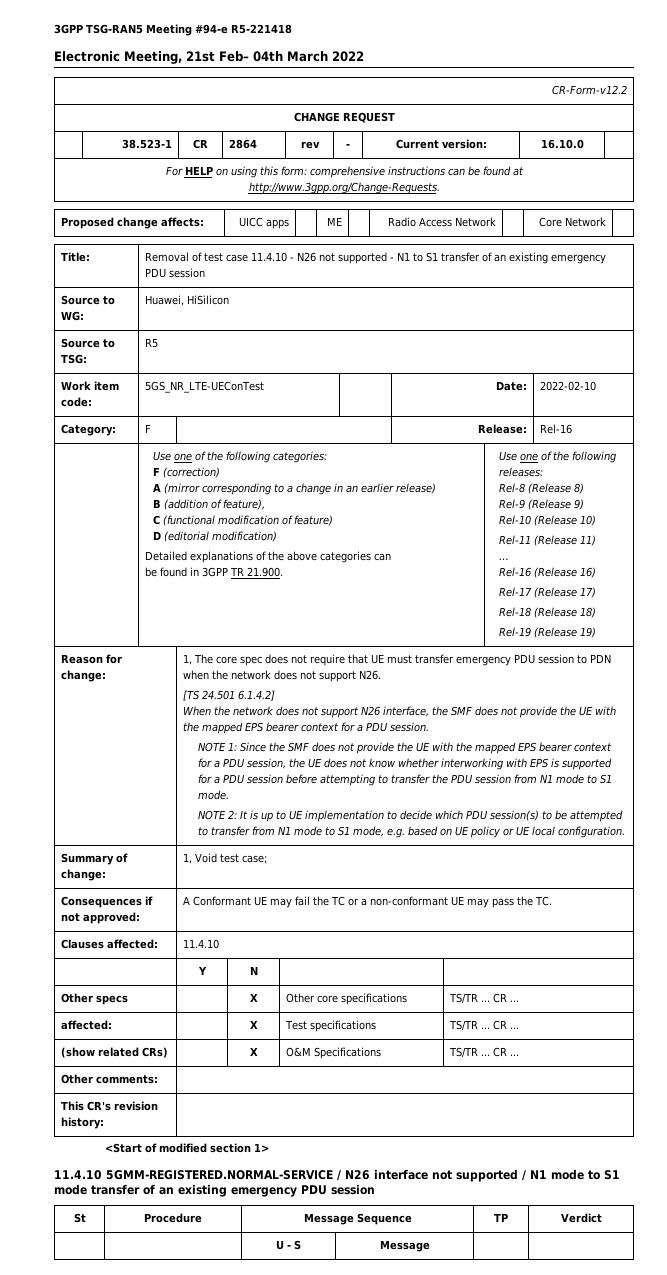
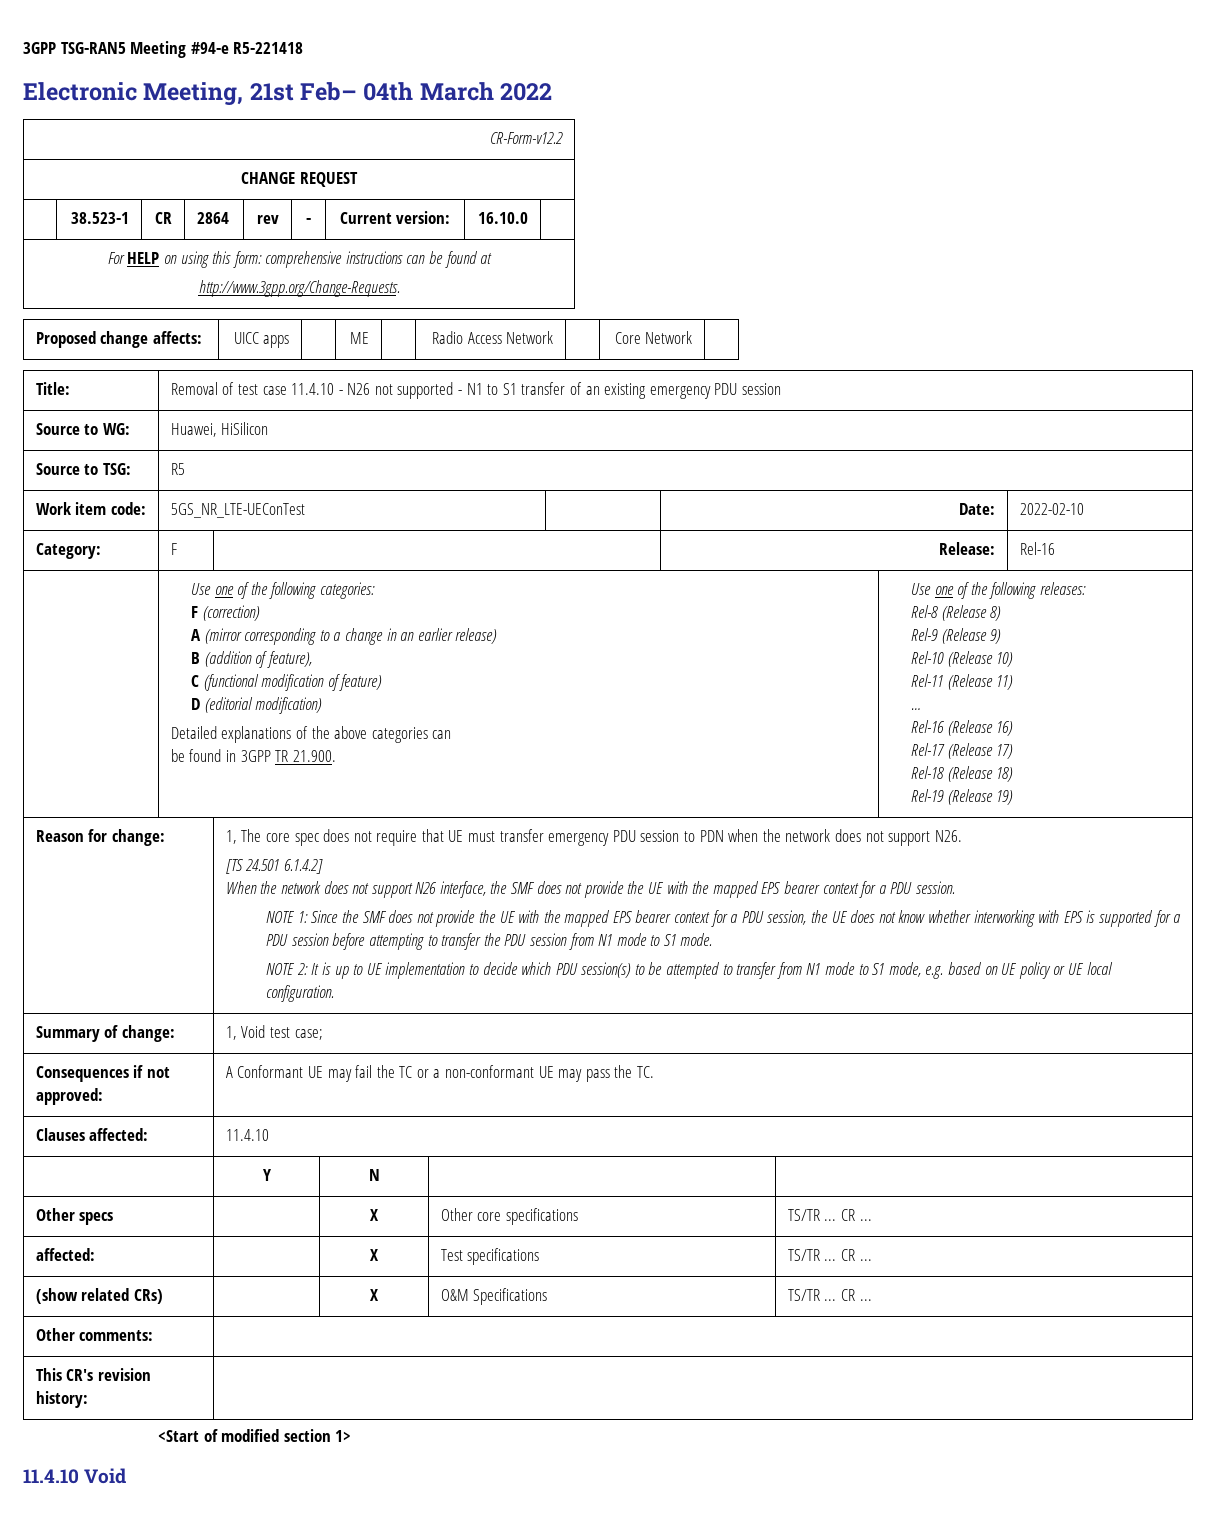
[106,1169,620,1182] [54,1184,375,1197] [73,1213,86,1223] [144,1213,202,1223] [303,1213,412,1225] [494,1213,508,1222] [560,1213,602,1223] [276,1240,301,1250] [379,1240,430,1252] 5GMM-REGISTERED.NORMAL-SERVICE / N26 interface not supported / N1 mode to S1 mode transfer of an existing emergency PDU session // St | Procedure | Message Sequence | TP | Verdict // | | U - S | Message | | -> [84,1468,127,1484] Void

